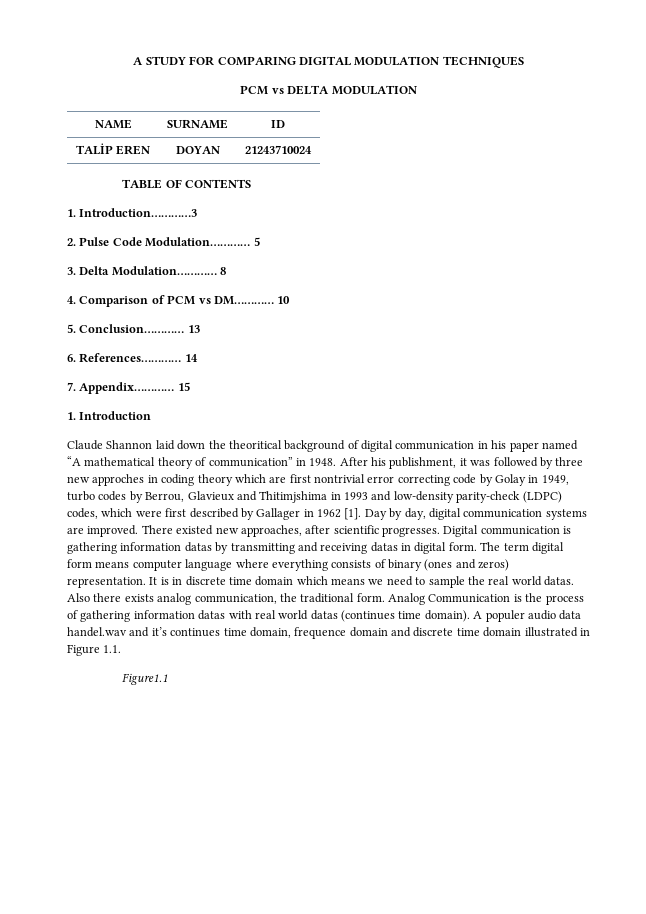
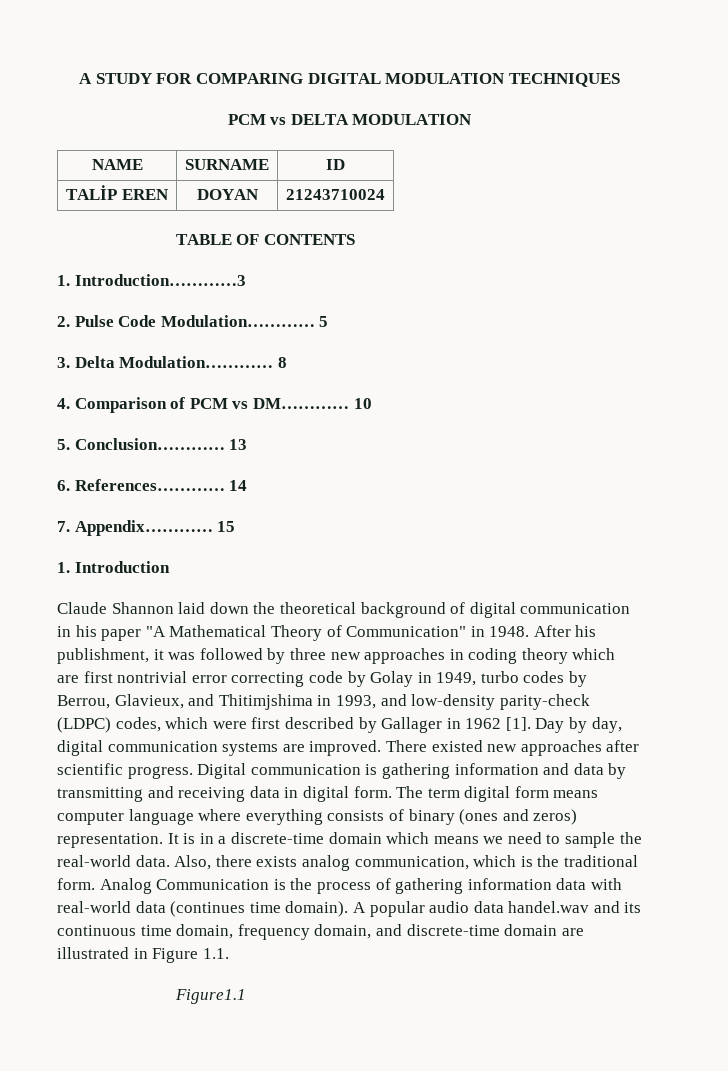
[228,440,282,449] theoritical -> [279,602,356,614] theoretical
[541,440,578,450] [67,456,293,469] named “A mathematical theory of communication” -> [145,625,467,641] "A Mathematical Theory of Communication"
[92,474,145,486] approches -> [364,648,446,664] approaches
[187,491,234,501] Glavieux -> [114,694,184,709] Glavieux,
[344,492,368,500] 1993 -> [335,695,376,709] 1993,
[240,525,302,537] approaches, -> [520,740,602,756] approaches
[382,527,440,537] progresses. -> [127,766,193,779] progress.
[184,542,212,552] datas -> [543,763,604,775] and data
[370,542,398,552] datas -> [249,786,280,798] data
[185,576,252,586] discrete time -> [218,832,324,844] a discrete-time
[488,576,574,586] [67,593,90,602] real world datas. Also -> [57,855,212,870] real-world data. Also,
(277, 599) none -> [473,855,533,867] which is
[198,610,338,620] datas with real world datas -> [556,878,622,890] [57,901,166,913] data with real-world data
[485,610,525,622] populer -> [369,901,425,917] popular
[151,627,522,639] it’s continues time domain, frequence domain and discrete time domain -> [624,902,642,913] [57,924,584,940] its continuous time domain, frequency domain, and discrete-time domain are

